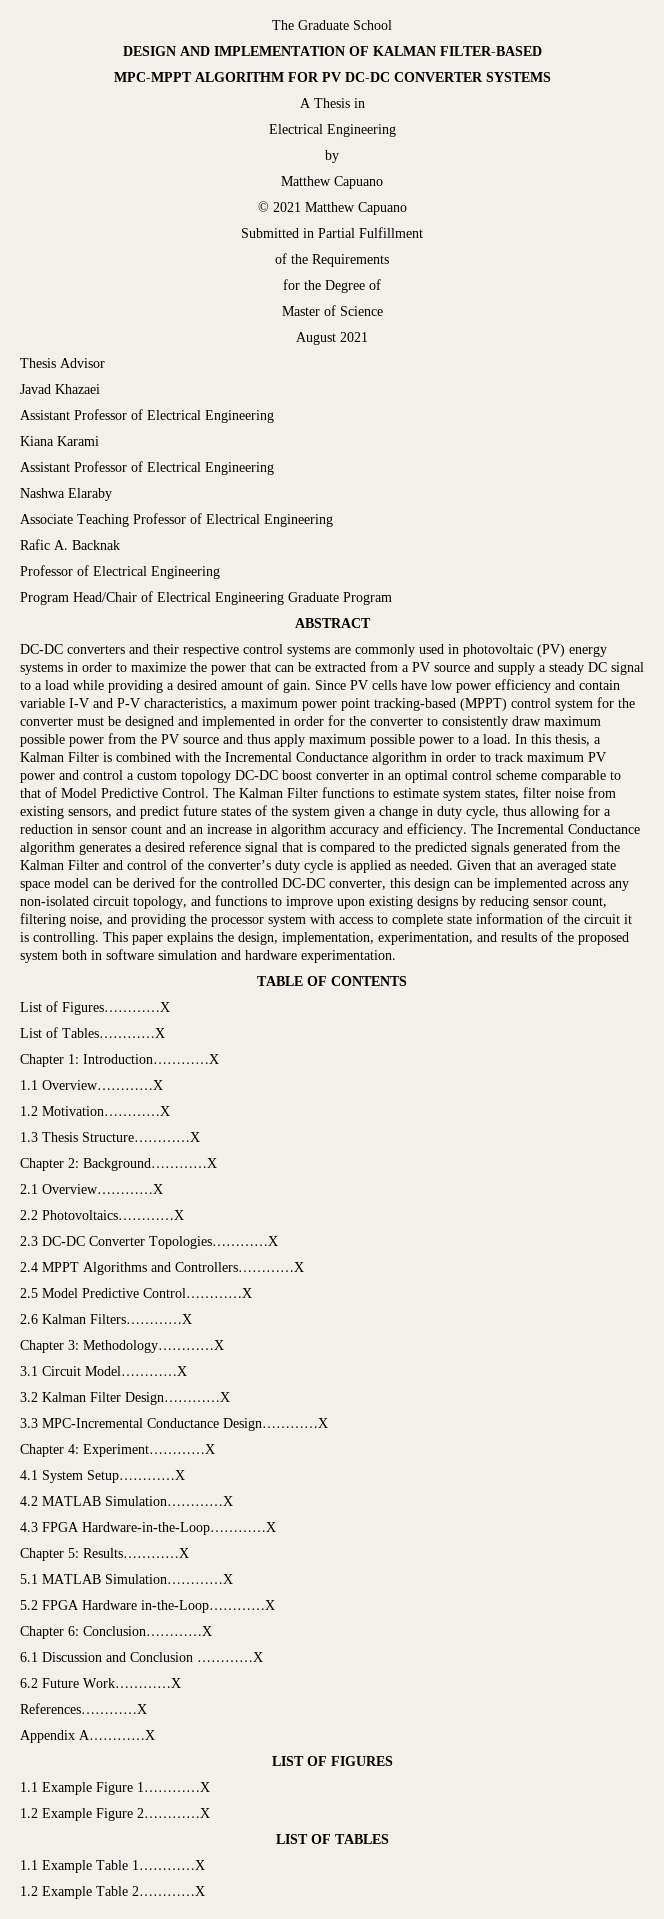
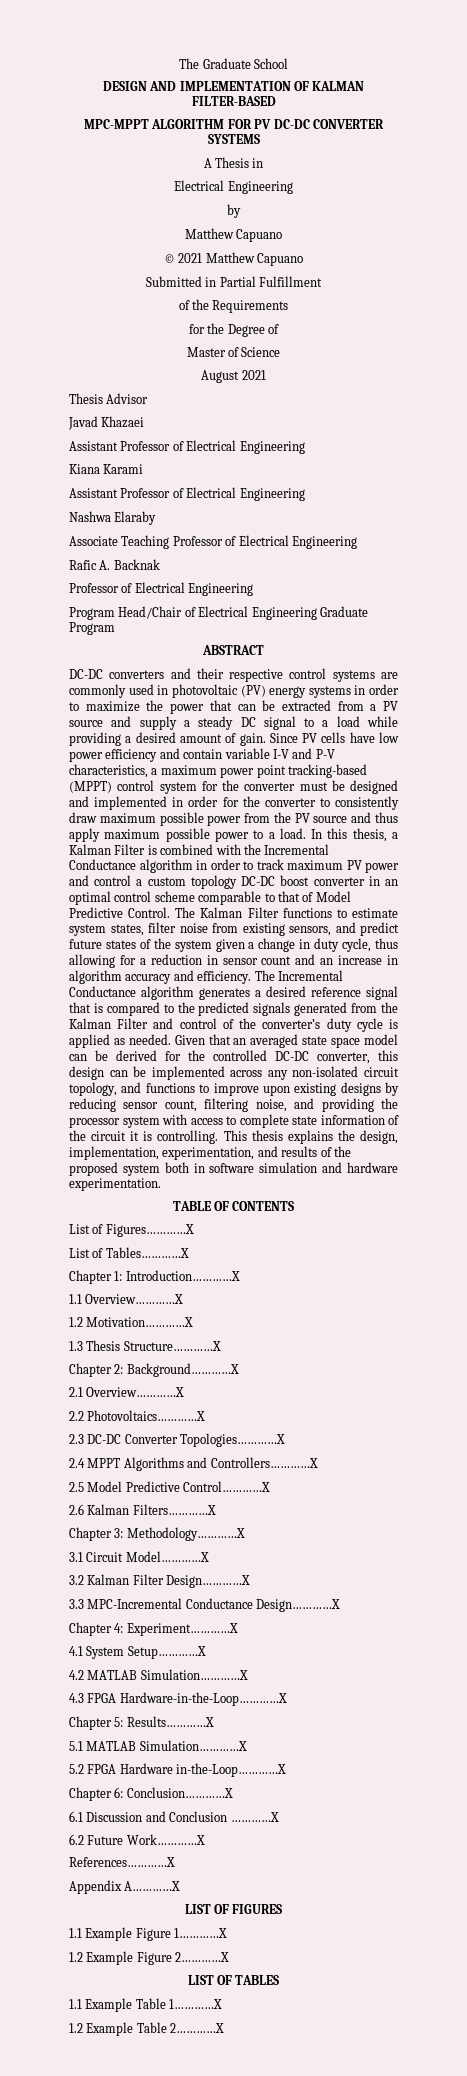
[132,935,163,945] paper -> [251,1130,283,1141] thesis

